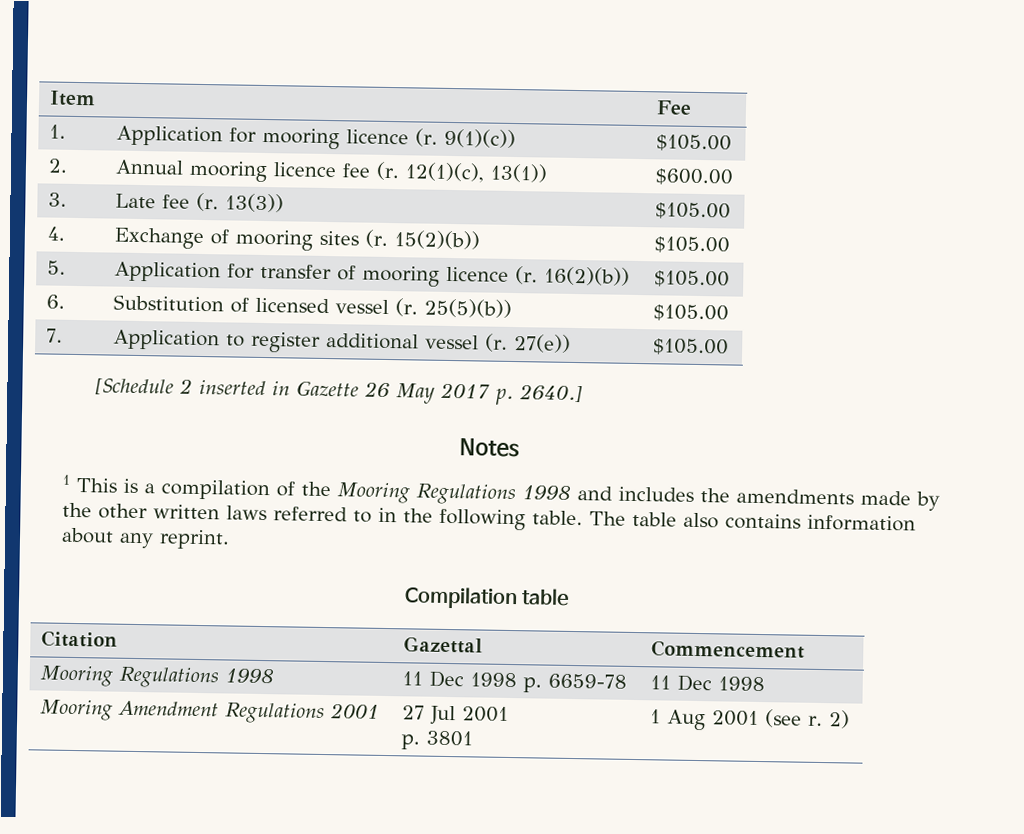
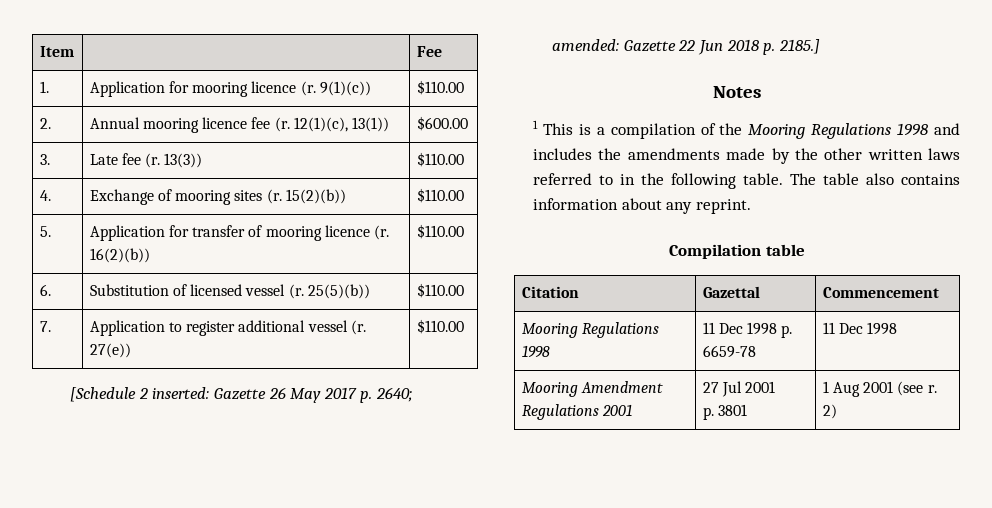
[655,134,732,152] $105.00 -> [416,80,464,95] $110.00
[654,202,731,220] $105.00 -> [416,152,464,167] $110.00
[653,236,730,254] $105.00 -> [416,188,464,203] $110.00
[653,270,730,288] $105.00 -> [416,224,464,239] $110.00
[652,304,729,322] $105.00 -> [416,283,464,298] $110.00
[652,338,729,356] $105.00 -> [416,319,464,334] $110.00
[198,379,290,396] inserted in -> [152,387,210,399] inserted:
[518,384,583,403] 2640.] -> [375,387,413,402] [552,39,820,55] 2640; amended: Gazette 22 Jun 2018 p. 2185.]

